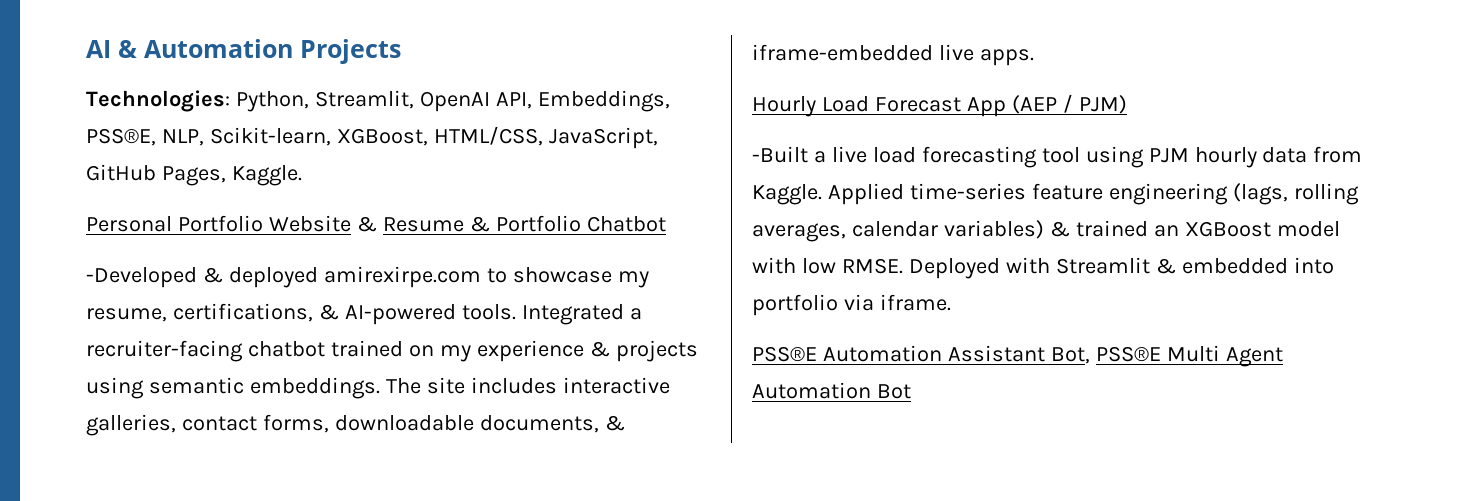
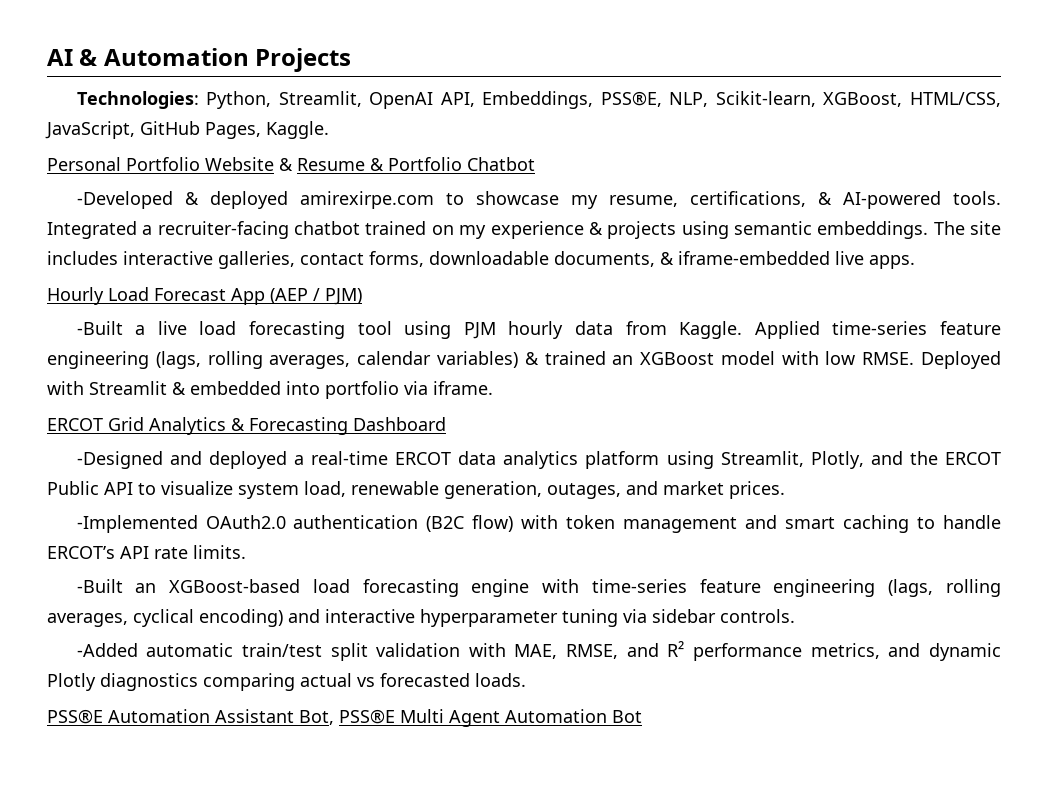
(951, 302) none -> [47,417,446,435] [76,451,1002,469] [47,481,785,499] [76,515,1001,533] [47,545,246,559] [76,579,1002,597] [47,609,795,627] [76,641,1002,661] [47,673,526,691] // ERCOT Grid Analytics & Forecasting Dashboard // -Designed and deployed a real-time ERCOT data analytics platform using Streamlit, Plotly, and the ERCOT Public API to visualize system load, renewable generation, outages, and market prices. // -Implemented OAuth2.0 authentication (B2C flow) with token management and smart caching to handle ERCOT’s API rate limits. // -Built an XGBoost-based load forecasting engine with time-series feature engineering (lags, rolling averages, cyclical encoding) and interactive hyperparameter tuning via sidebar controls. // -Added automatic train/test split validation with MAE, RMSE, and R² performance metrics, and dynamic Plotly diagnostics comparing actual vs forecasted loads.

